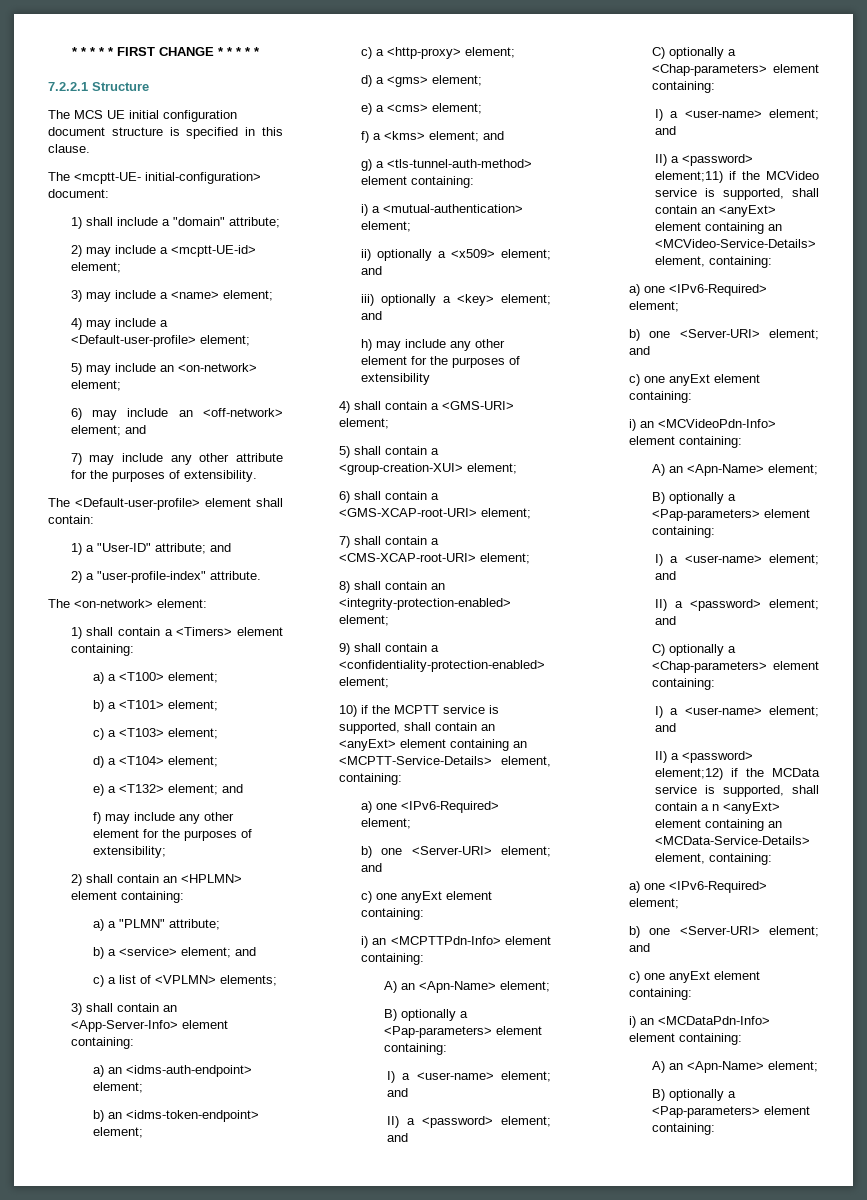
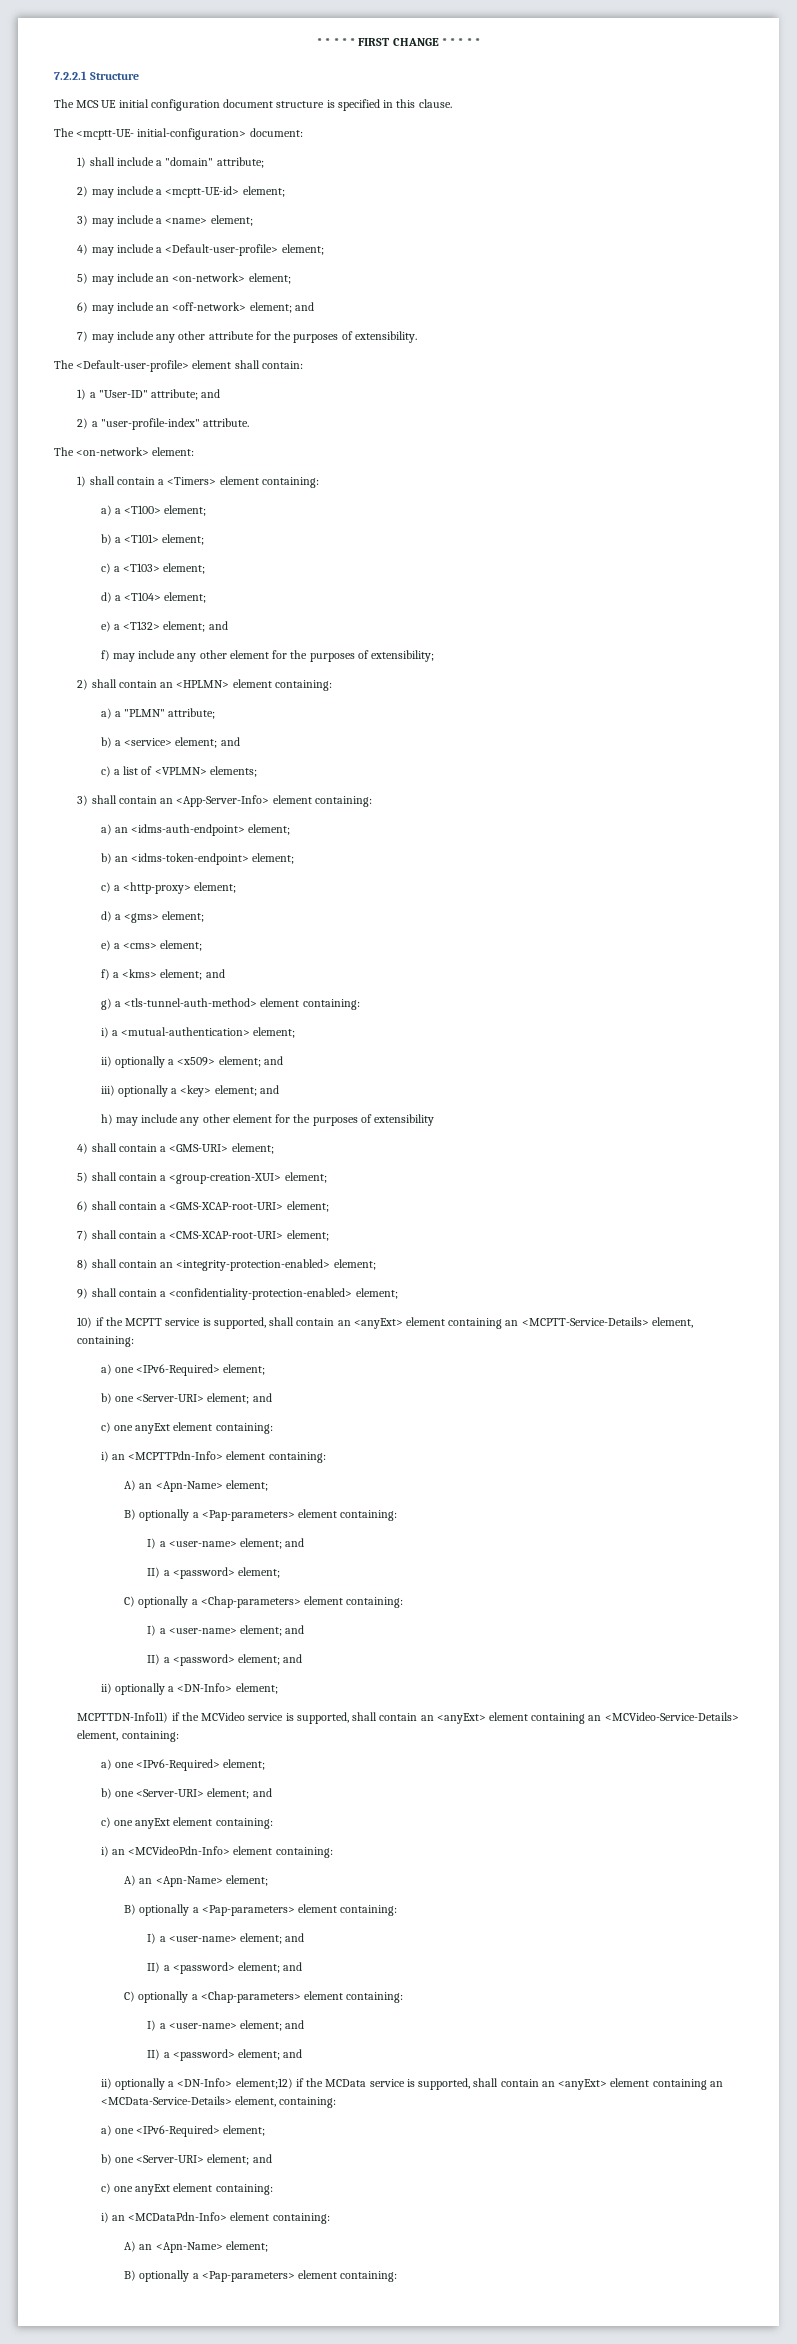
[386,1133,408,1142] and -> (281, 1572) none
[654,171,723,183] element;11) -> [238,1654,303,1665] [100,1683,278,1695] [77,1712,169,1723] element; and // ii) optionally a <DN-Info> element; // MCPTTDN-Info11)
(753, 757) none -> [238,2049,303,2060] [100,2078,233,2090] element; and // ii) optionally a <DN-Info>
[700,804,719,811] a n -> [541,2081,555,2087] an

